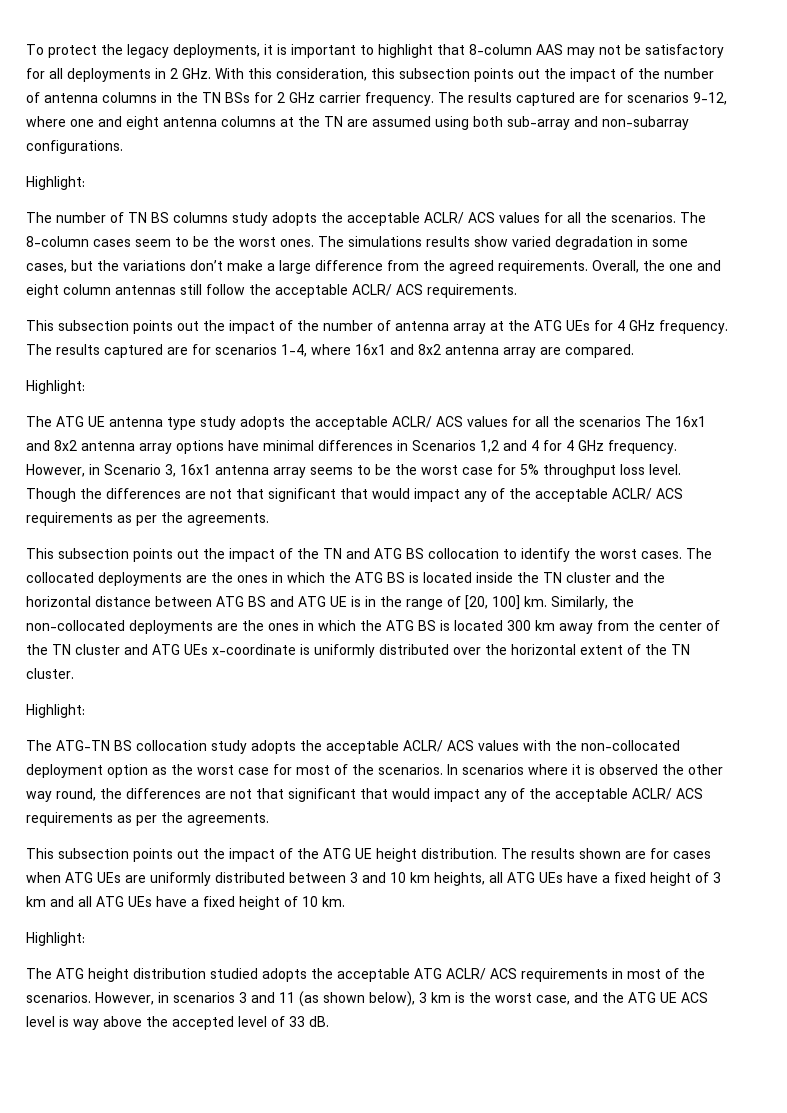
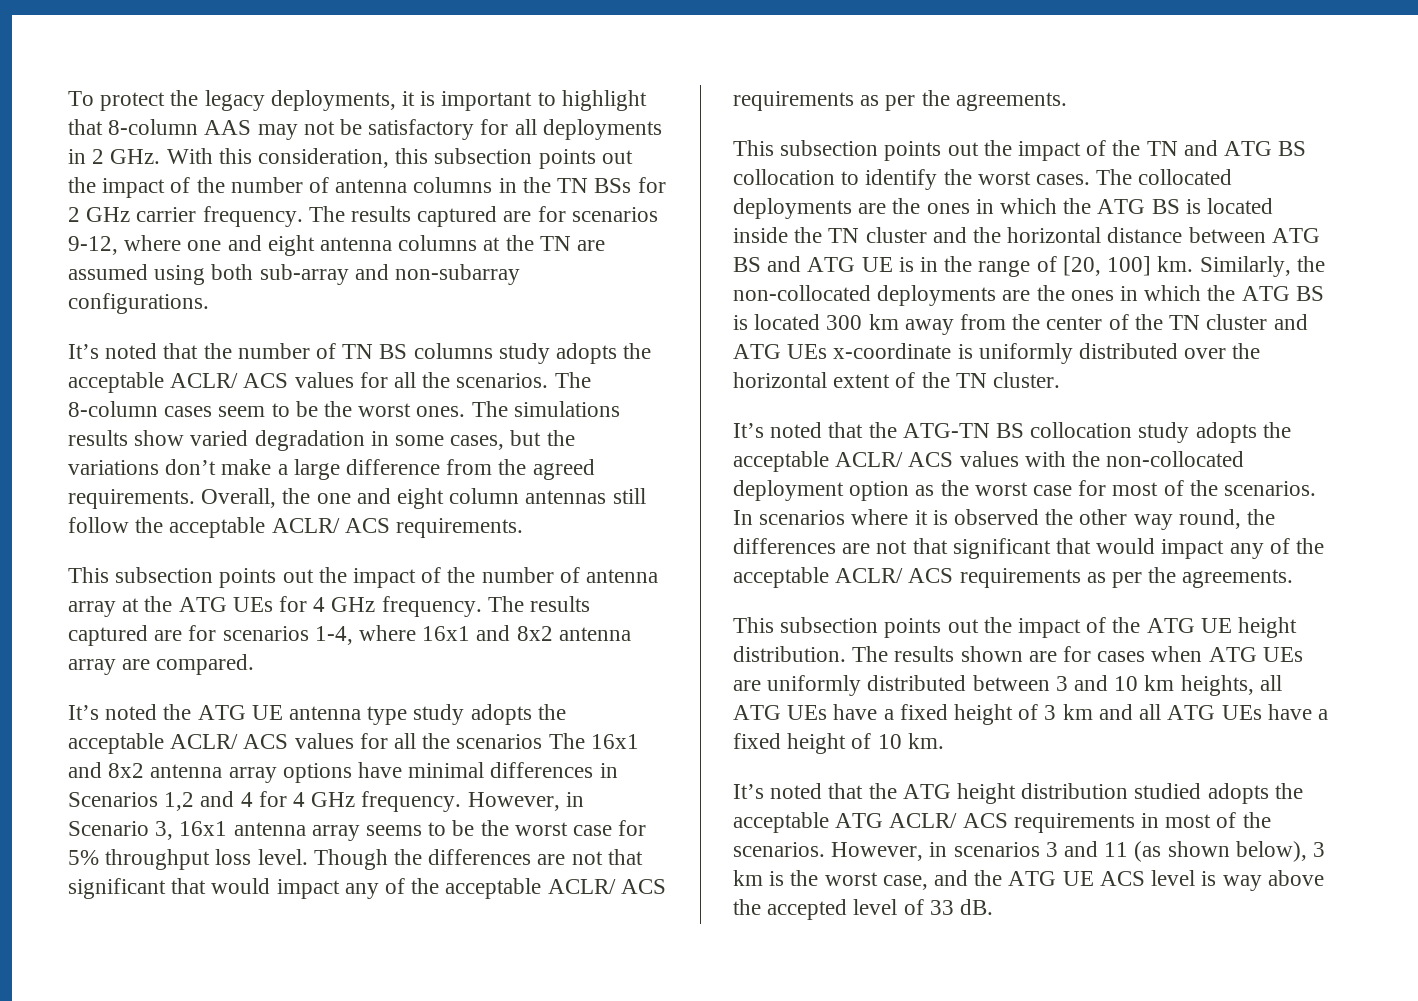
[26,176,85,190] [26,212,52,223] Highlight: // The -> [68,343,232,359] It’s noted that the
[26,380,85,394] [26,416,52,427] Highlight: // The -> [68,704,192,720] It’s noted the
[26,704,85,718] [26,740,52,751] Highlight: // The -> [733,422,897,438] It’s noted that the
[26,932,85,946] [26,968,52,979] Highlight: // The -> [733,783,897,799] It’s noted that the

